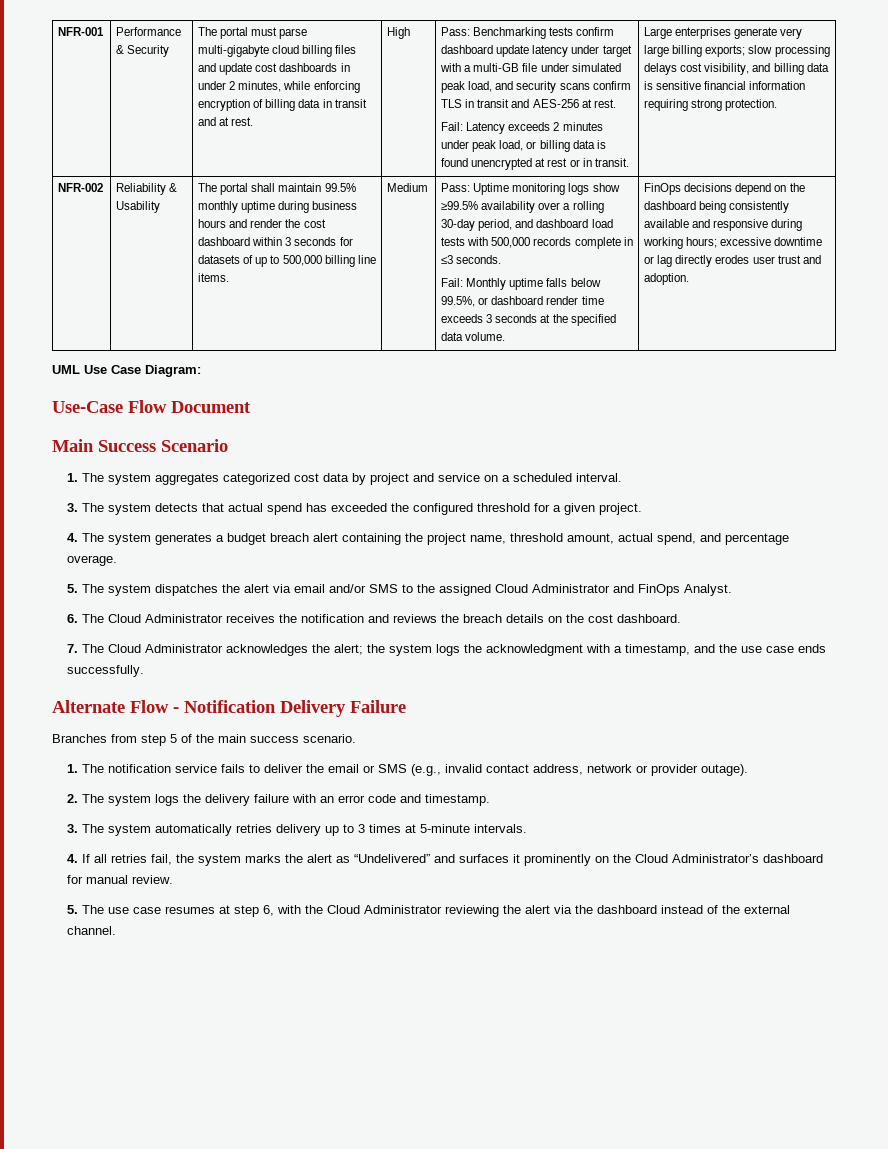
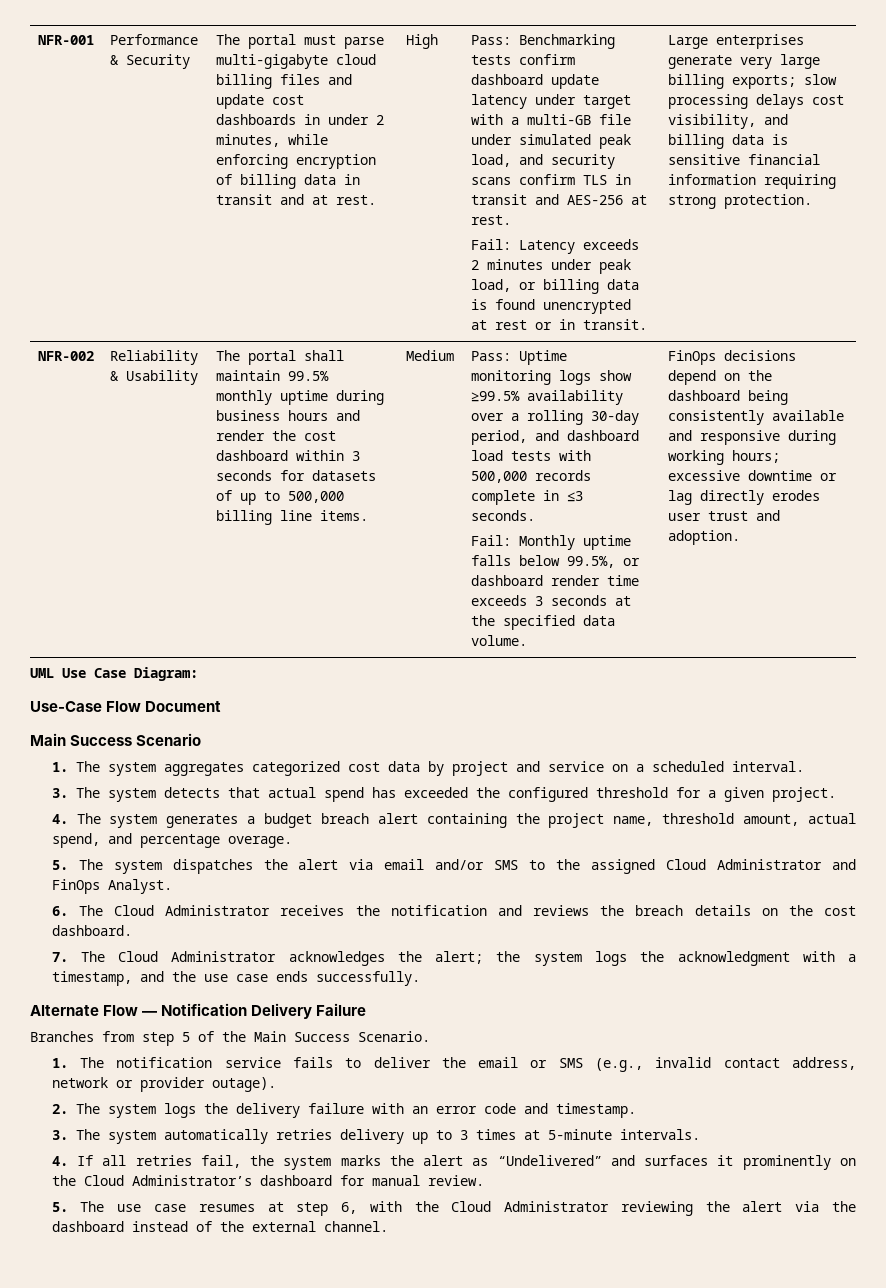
[173,707,179,713] - -> [142,1011,158,1016] —
[218,734,356,743] main success scenario. -> [254,1031,430,1042] Main Success Scenario.

